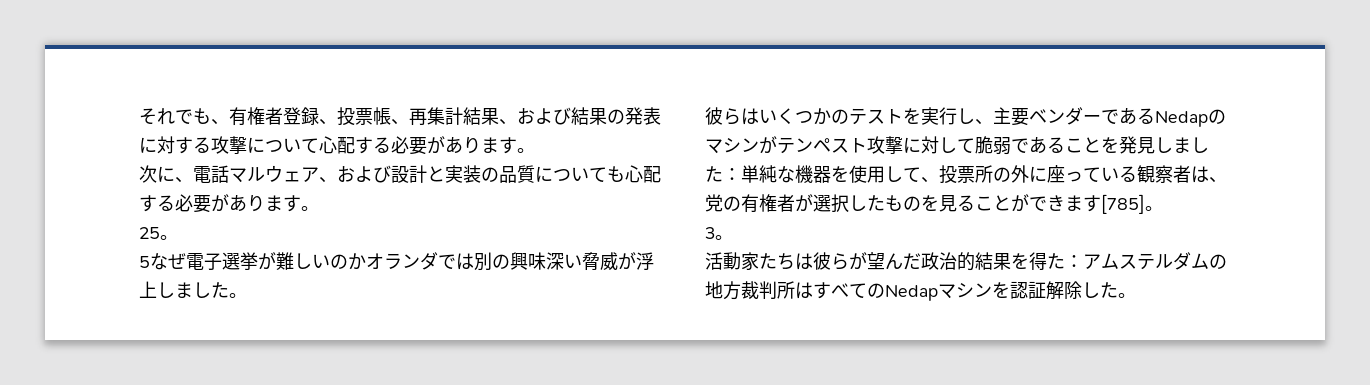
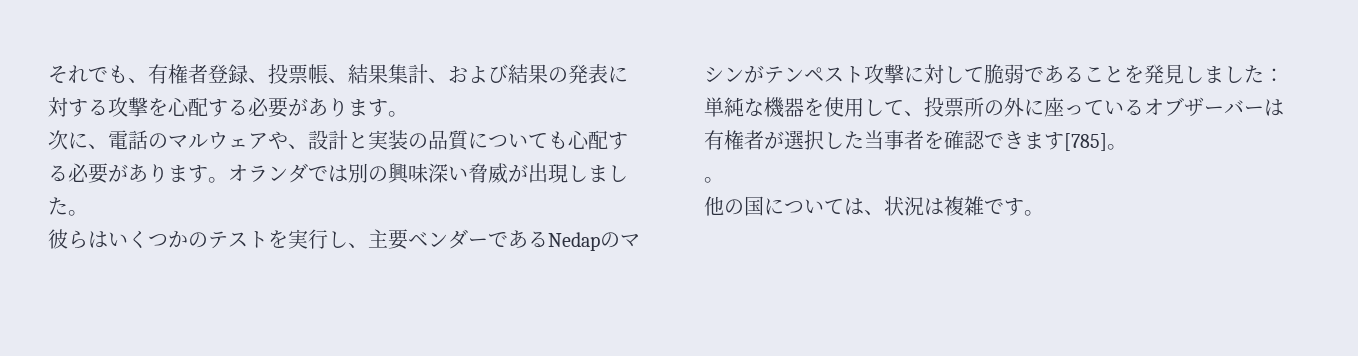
[409,107,499,126] 再集計結果 -> [348,64,428,84] 結果集計
[247,137,319,153] について -> [148,98,168,116] を
(229, 174) none -> [148,133,168,149] の
[319,165,391,183] 、および -> [268,131,308,150] や、
[139,227,178,240] [139,252,366,271] // 25。 // 5なぜ電子選挙が難しいのか -> (228, 180) none
[636,252,654,270] [139,281,157,298] 浮上 -> [528,163,568,183] 出現
[1137,165,1227,184] [705,194,741,212] 観察者は、党の -> [1144,97,1284,117] オブザーバーは
[885,194,1029,212] ものを見ることが -> [864,130,985,150] 当事者を確認
[705,227,733,240] [705,252,1227,271] [705,281,1118,301] 3。 // 活動家たちは彼らが望んだ政治的結果を得た：アムステルダムの地方裁判所はすべてのNedapマシンを認証解除した -> [704,177,724,183] [704,196,1024,216] 。 // 他の国については、状況は複雑です

